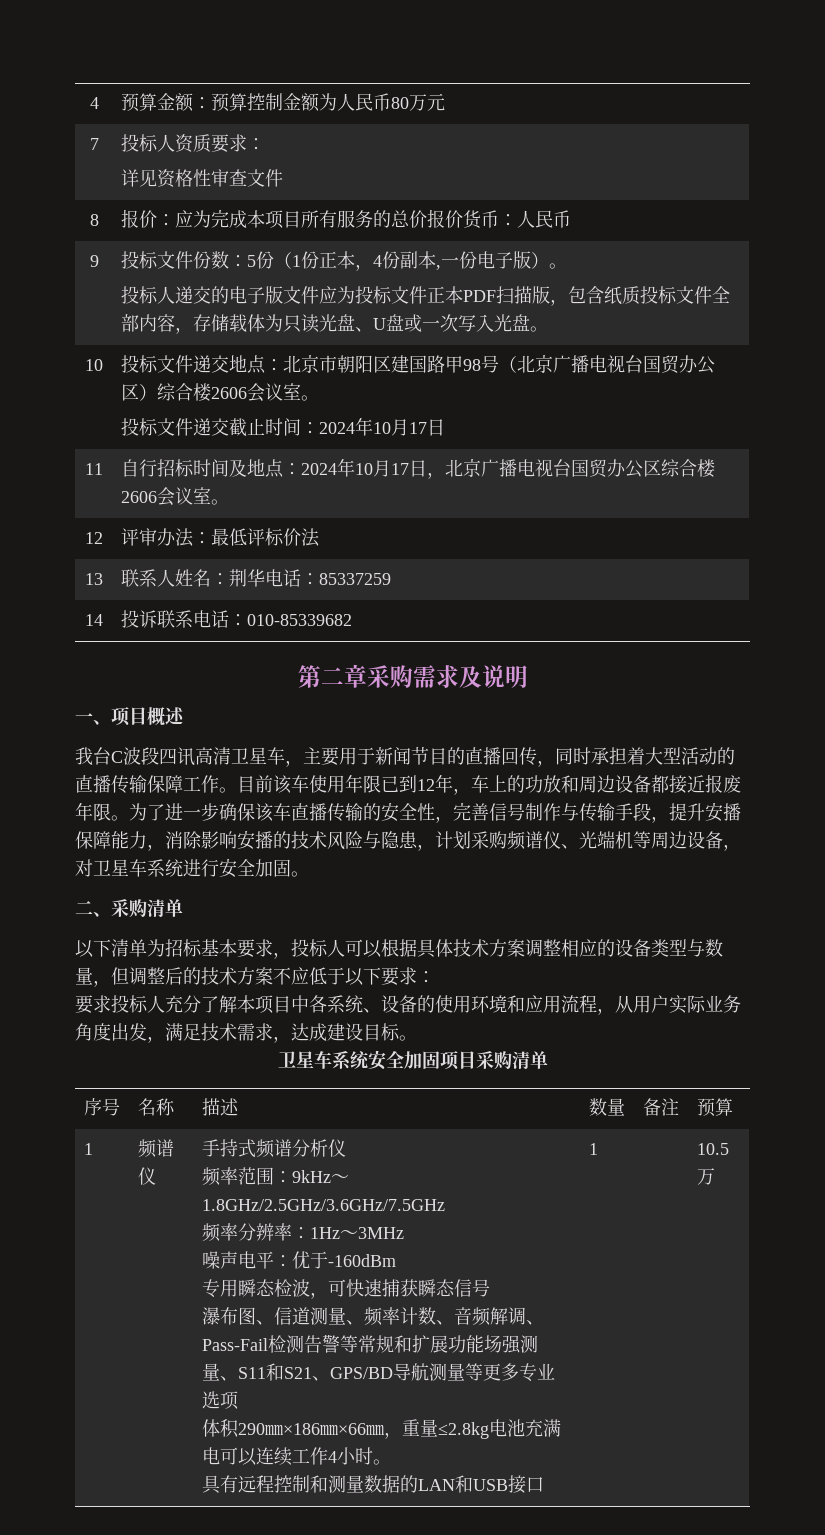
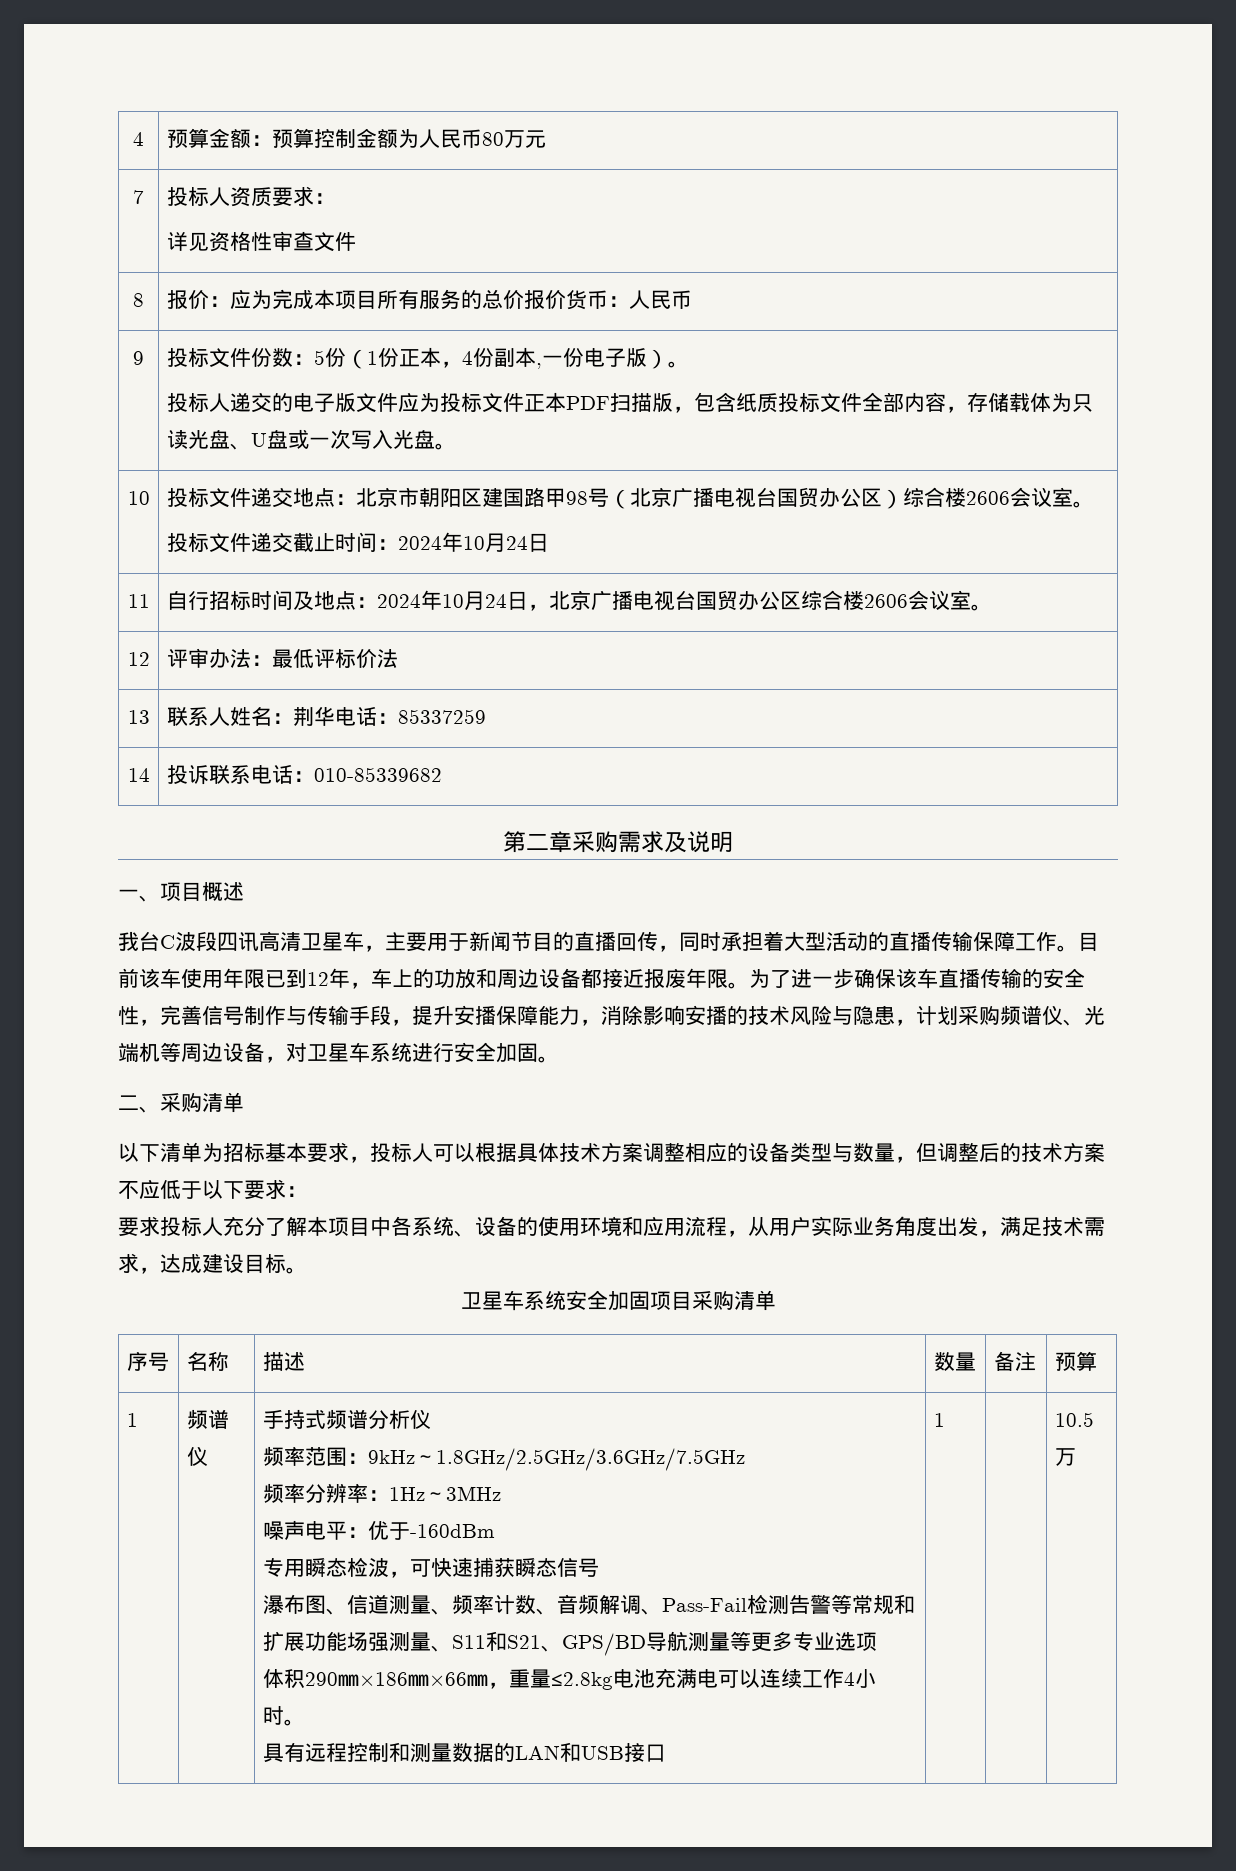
[409,422,428,434] 17 -> [505,536,528,550] 24
[391,463,410,475] 17 -> [484,594,507,608] 24

